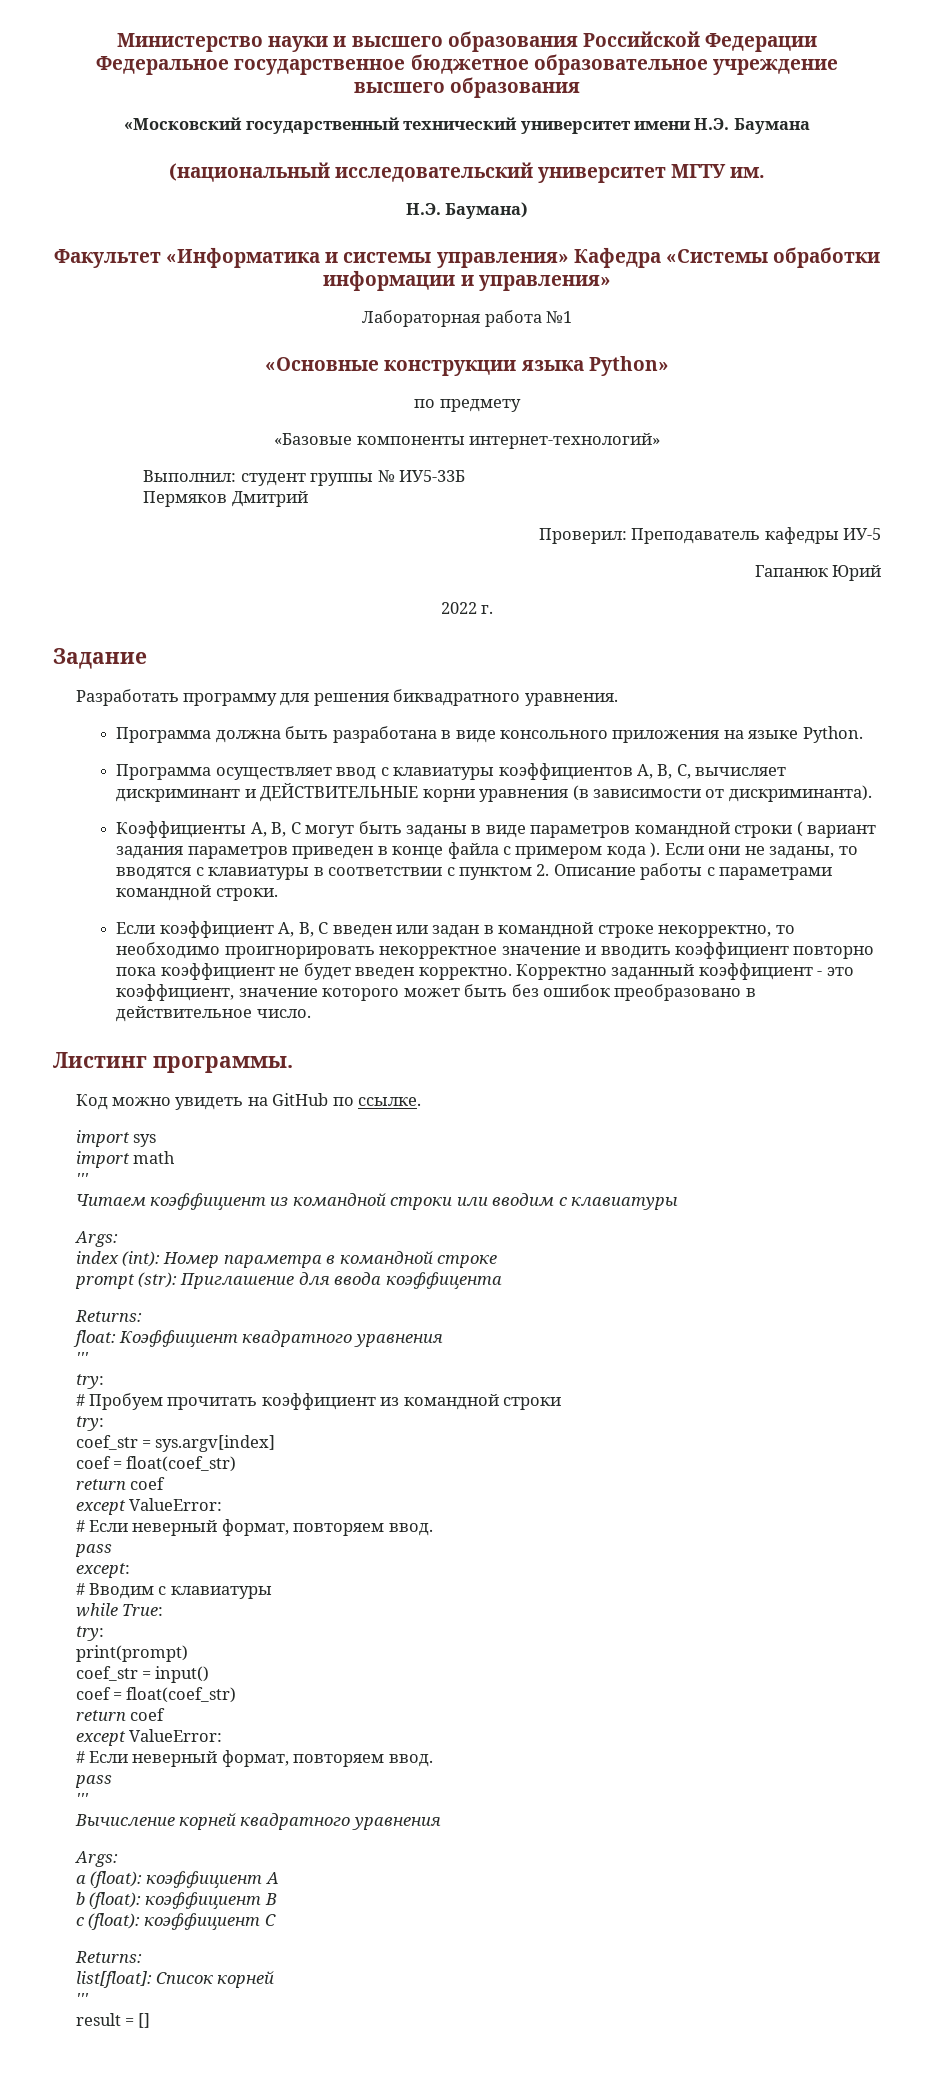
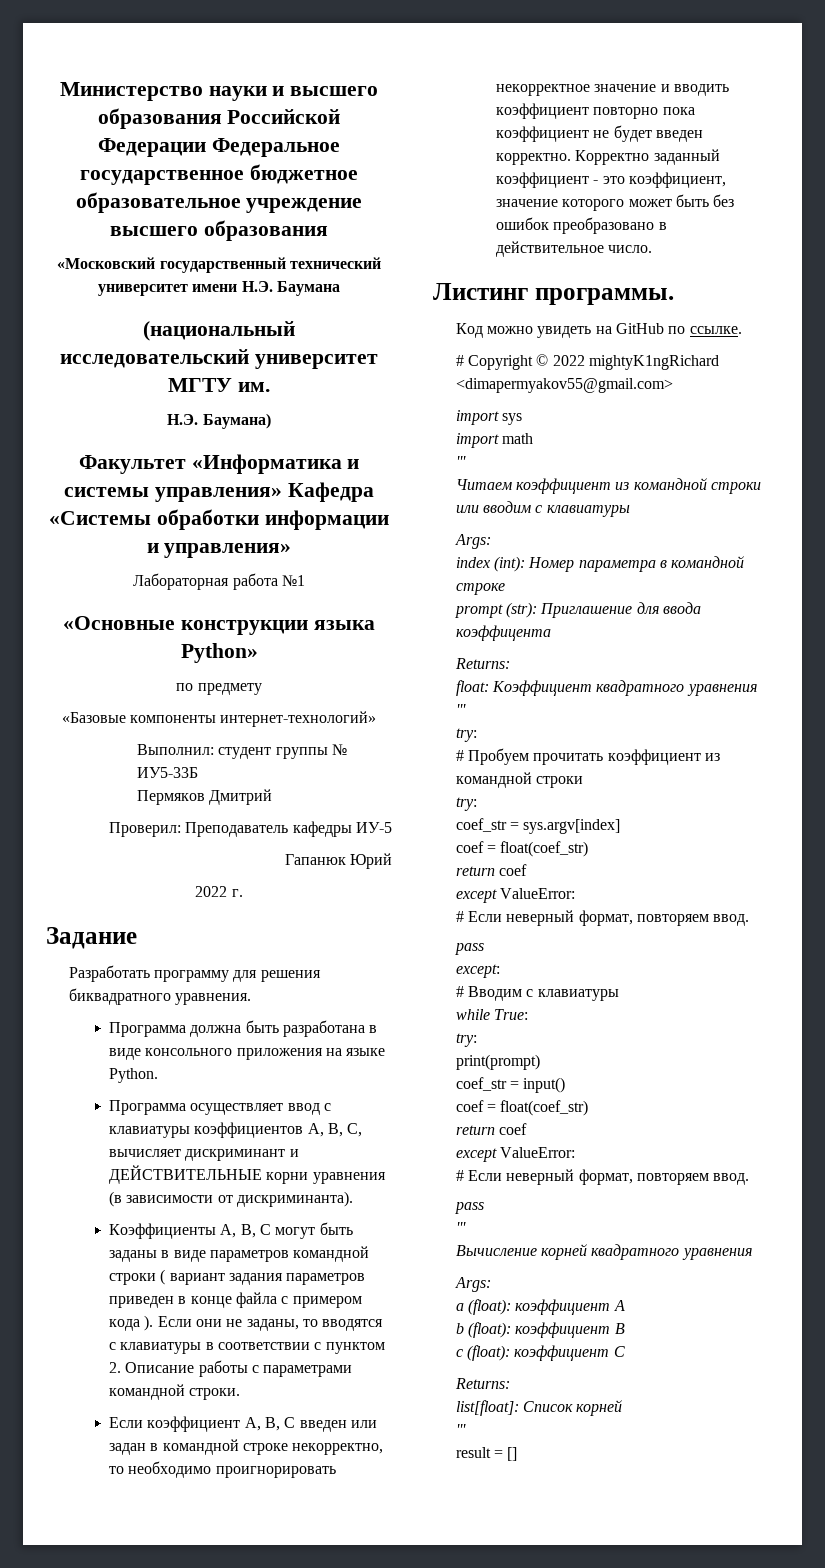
(422, 1101) none -> [455,354,720,370] [455,378,673,393] // # Copyright © 2022 mightyK1ngRichard <dimapermyakov55@gmail.com>

